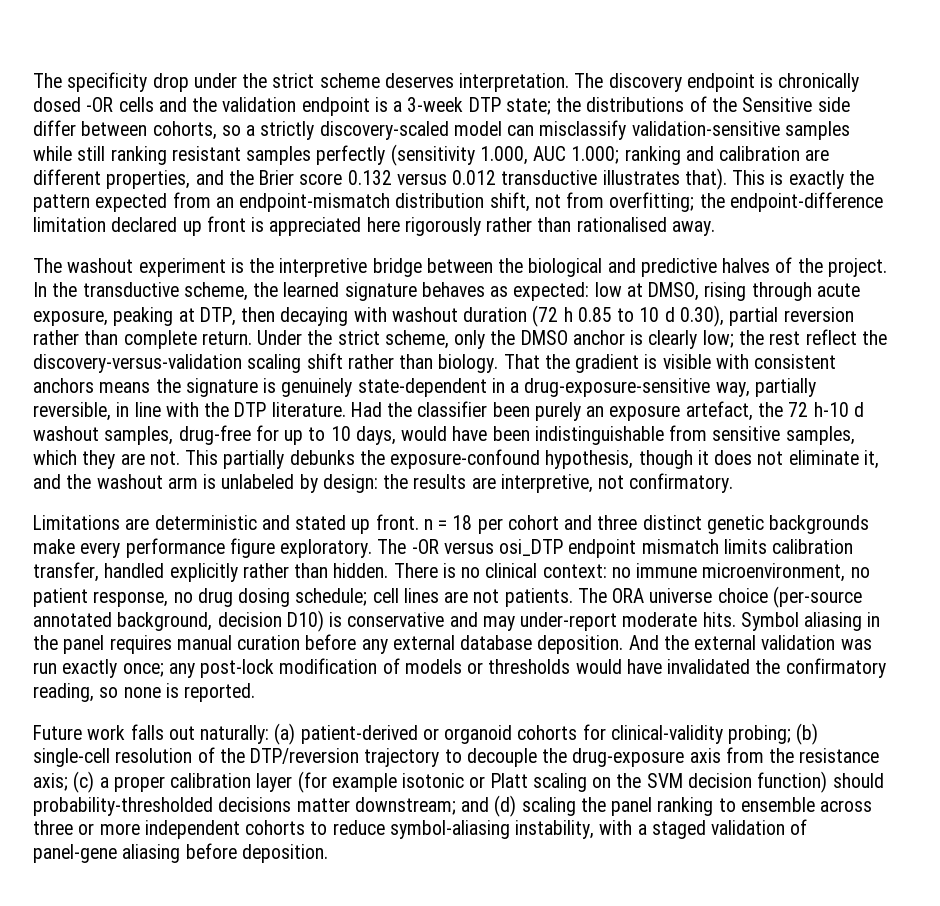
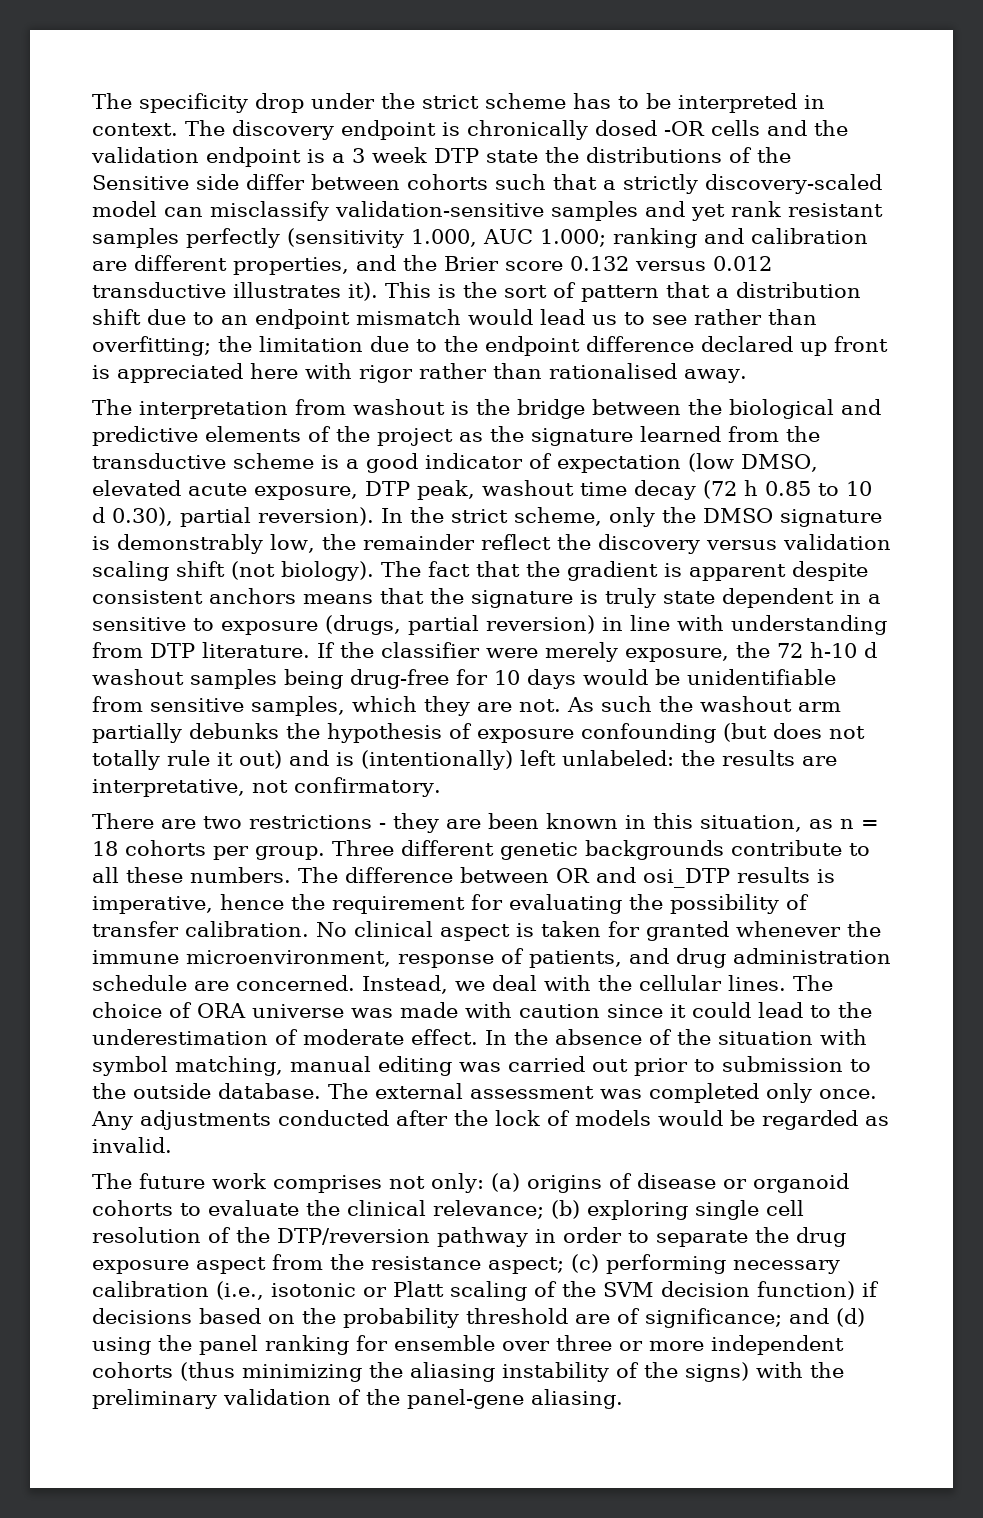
[384,73,570,92] deserves interpretation. -> [573,93,825,113] [92,123,178,136] has to be interpreted in context.
[407,97,551,115] 3-week DTP state; -> [352,147,538,163] 3 week DTP state
[152,121,241,140] cohorts, so -> [407,174,597,190] cohorts such that
[33,146,167,165] while still ranking -> [645,201,781,221] and yet rank
[684,168,727,190] that). -> [348,282,378,301] it).
[788,170,874,189] [33,192,883,212] [33,217,106,232] exactly the pattern expected from an endpoint-mismatch distribution shift, not from overfitting; the endpoint-difference limitation -> [463,282,861,302] [92,309,817,329] [92,336,694,356] the sort of pattern that a distribution shift due to an endpoint mismatch would lead us to see rather than overfitting; the limitation due to the endpoint difference
[404,217,481,236] rigorously -> [305,363,413,383] with rigor
[67,258,368,277] washout experiment is the interpretive -> [139,399,510,419] interpretation from washout is the
[722,257,887,277] [33,282,860,301] [33,307,528,326] halves of the project. In the transductive scheme, the learned signature behaves as expected: low at DMSO, rising through acute exposure, peaking at DTP, then decaying with washout duration -> [205,426,820,446] [92,453,818,473] [92,480,696,500] elements of the project as the signature learned from the transductive scheme is a good indicator of expectation (low DMSO, elevated acute exposure, DTP peak, washout time decay
[783,307,854,322] [33,330,303,349] reversion rather than complete return. Under -> [258,507,403,526] reversion). In
[572,329,887,349] [33,353,540,373] anchor is clearly low; the rest reflect the discovery-versus-validation scaling shift rather than biology. That -> [780,509,882,527] [92,534,891,554] [92,561,520,581] signature is demonstrably low, the remainder reflect the discovery versus validation scaling shift (not biology). The fact that
[662,354,749,369] visible with -> [689,561,868,581] apparent despite
(151, 387) none -> [380,588,424,604] that
[281,378,816,397] [33,402,111,421] genuinely state-dependent in a drug-exposure-sensitive way, partially reversible, -> [605,588,881,608] [92,615,595,635] truly state dependent in a sensitive to exposure (drugs, partial reversion)
[204,402,230,417] the -> [731,615,887,635] [92,642,143,658] understanding from
[350,402,382,417] Had -> [317,642,335,658] If
[492,401,753,421] been purely an exposure artefact, -> [486,642,729,662] were merely exposure,
[104,425,664,445] samples, drug-free for up to 10 days, would have been indistinguishable -> [190,669,836,689] samples being drug-free for 10 days would be unidentifiable
[185,449,879,469] [33,474,378,493] This partially debunks the exposure-confound hypothesis, though it does not eliminate it, and the washout arm is unlabeled by design: -> [567,696,841,712] [92,723,865,743] [92,750,674,770] As such the washout arm partially debunks the hypothesis of exposure confounding (but does not totally rule it out) and is (intentionally) left unlabeled:
[500,474,593,493] interpretive, -> [92,779,245,797] interpretative,
[33,514,870,534] [33,538,854,558] [33,562,870,582] [33,586,862,608] [33,610,881,632] [33,634,872,654] [33,658,886,678] [33,683,256,702] [33,723,819,745] [33,747,880,767] [33,771,397,793] Limitations are deterministic and stated up front. n = 18 per cohort and three distinct genetic backgrounds make every performance figure exploratory. The -OR versus osi_DTP endpoint mismatch limits calibration transfer, handled explicitly rather than hidden. There is no clinical context: no immune microenvironment, no patient response, no drug dosing schedule; cell lines are not patients. The ORA universe choice (per-source annotated background, decision D10) is conservative and may under-report moderate hits. Symbol aliasing in the panel requires manual curation before any external database deposition. And the external validation was run exactly once; any post-lock modification of models or thresholds would have invalidated the confirmatory reading, so none is reported. // Future work falls out naturally: (a) patient-derived or organoid cohorts for clinical-validity probing; (b) single-cell resolution of the DTP/reversion trajectory to decouple the drug-exposure axis from the resistance axis; (c) a proper calibration layer (for example -> [92,813,879,833] [92,840,870,860] [92,867,835,888] [92,894,809,914] [92,921,881,941] [92,948,891,968] [92,975,833,994] [92,1002,872,1018] [92,1029,867,1045] [92,1056,871,1076] [92,1083,877,1103] [91,1110,889,1130] [92,1137,172,1153] [92,1173,849,1193] [92,1200,804,1220] [92,1227,846,1247] [92,1254,840,1274] [92,1281,264,1300] There are two restrictions - they are been known in this situation, as n = 18 cohorts per group. Three different genetic backgrounds contribute to all these numbers. The difference between OR and osi_DTP results is imperative, hence the requirement for evaluating the possibility of transfer calibration. No clinical aspect is taken for granted whenever the immune microenvironment, response of patients, and drug administration schedule are concerned. Instead, we deal with the cellular lines. The choice of ORA universe was made with caution since it could lead to the underestimation of moderate effect. In the absence of the situation with symbol matching, manual editing was carried out prior to submission to the outside database. The external assessment was completed only once. Any adjustments conducted after the lock of models would be regarded as invalid. // The future work comprises not only: (a) origins of disease or organoid cohorts to evaluate the clinical relevance; (b) exploring single cell resolution of the DTP/reversion pathway in order to separate the drug exposure aspect from the resistance aspect; (c) performing necessary calibration (i.e.,
[592,777,612,788] on -> [534,1281,557,1297] of
[832,773,884,788] [33,797,456,816] should probability-thresholded decisions matter downstream; -> [862,1281,879,1297] [92,1308,782,1328] if decisions based on the probability threshold are of significance;
[521,797,576,816] scaling -> [92,1337,151,1355] using
[718,797,873,812] to ensemble across -> [356,1335,550,1351] for ensemble over
[310,819,808,839] [33,843,328,863] to reduce symbol-aliasing instability, with a staged validation of panel-gene aliasing before deposition. -> [180,1362,844,1382] [92,1389,623,1409] (thus minimizing the aliasing instability of the signs) with the preliminary validation of the panel-gene aliasing.

